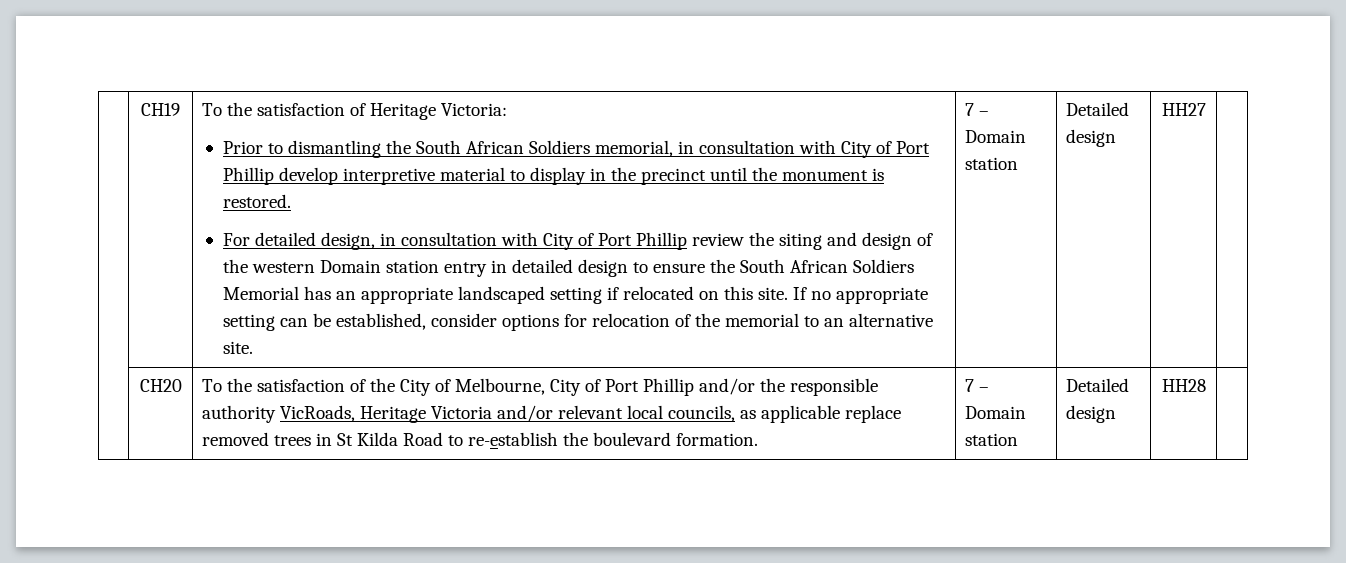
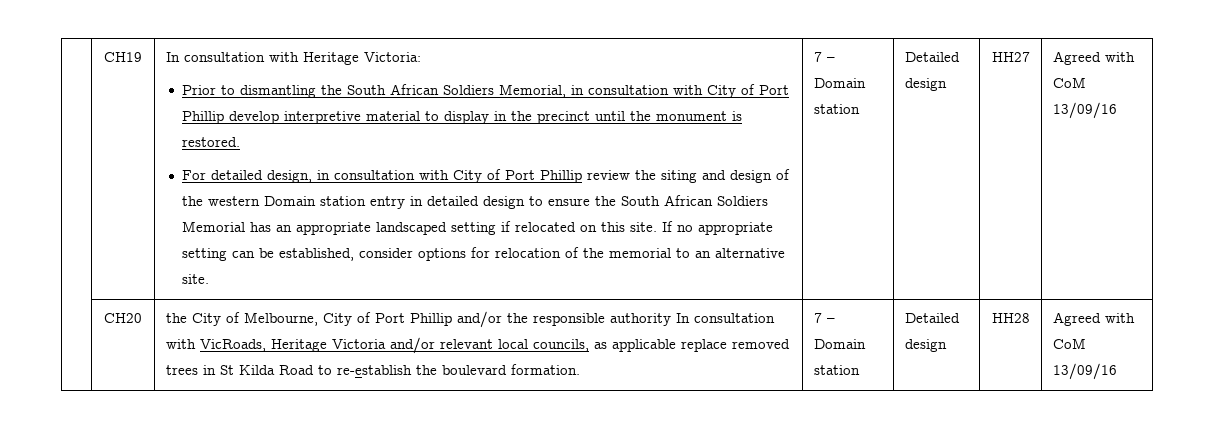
[202,102,367,116] To the satisfaction of -> [165,52,299,62] In consultation with
[594,140,673,157] memorial, -> [499,84,567,98] Memorial,
[139,379,182,392] [202,378,367,392] // | CH20 | To the satisfaction of -> [1052,51,1135,65] [1052,77,1086,88] [1052,102,1117,119] [104,313,142,323] Agreed with CoM 13/09/16 // | CH20 |
(277, 414) none -> [675,313,775,323] [165,339,196,349] In consultation with
(1206, 385) none -> [1052,312,1135,326] [1052,338,1086,349] [1052,363,1117,380] Agreed with CoM 13/09/16

